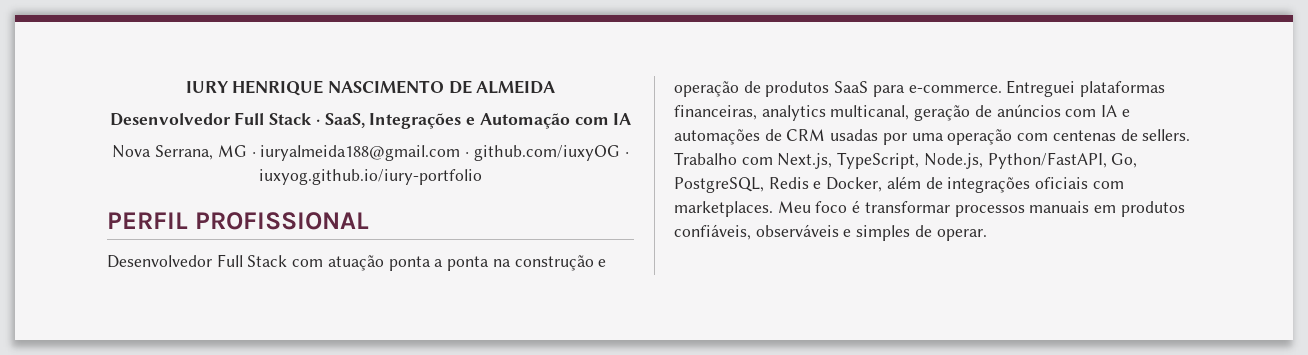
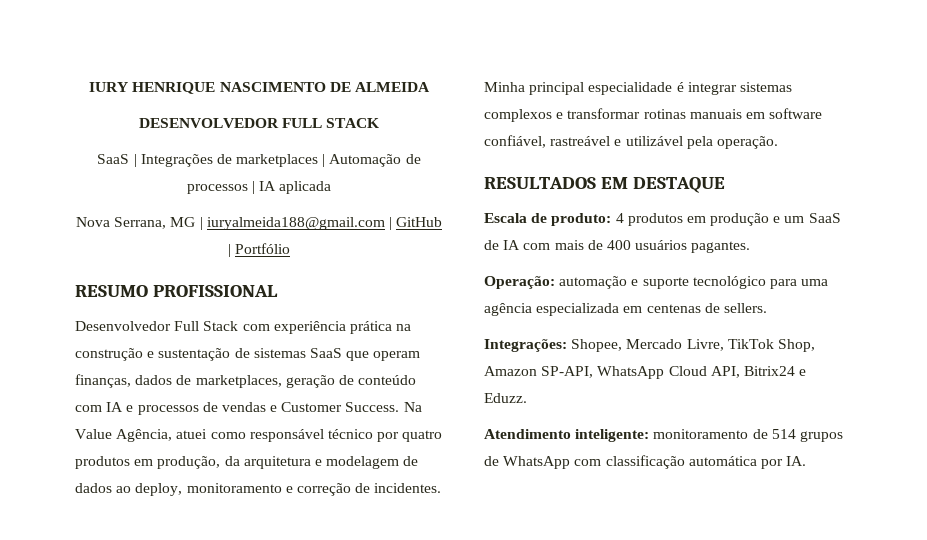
[109,112,632,129] Desenvolvedor Full Stack · SaaS, Integrações e Automação com IA -> [138,118,380,128] [97,154,421,167] [186,181,332,194] DESENVOLVEDOR FULL STACK // SaaS | Integrações de marketplaces | Automação de processos | IA aplicada
[251,145,629,161] [259,169,482,185] [107,212,188,229] · iuryalmeida188@gmail.com · github.com/iuxyOG · iuxyog.github.io/iury-portfolio // PERFIL -> [199,217,443,230] [227,243,291,257] [75,285,148,297] | iuryalmeida188@gmail.com | GitHub | Portfólio // RESUMO
[327,255,607,271] [674,80,1166,97] [674,105,910,121] atuação ponta a ponta na construção e operação de produtos SaaS para e-commerce. Entreguei plataformas financeiras, analytics multicanal, -> [273,321,412,334] [75,348,421,361] [75,374,282,388] experiência prática na construção e sustentação de sistemas SaaS que operam finanças, dados de marketplaces,
[996,104,1061,117] anúncios -> [358,375,417,385] conteúdo
[674,129,1191,145] [674,152,1138,169] [674,176,1124,193] [674,200,1185,217] [674,224,987,241] automações de CRM usadas por uma operação com centenas de sellers. Trabalho com Next.js, TypeScript, Node.js, Python/FastAPI, Go, PostgreSQL, Redis e Docker, além de integrações oficiais com marketplaces. Meu foco é transformar processos manuais em produtos confiáveis, observáveis e simples de operar. -> [137,402,422,415] [75,429,443,442] [75,456,419,469] [75,483,442,496] [484,82,792,95] [484,108,823,122] [484,135,778,149] [484,177,725,193] [484,213,841,226] [484,240,751,253] [484,276,829,289] [484,303,767,316] [484,339,815,352] [484,366,807,379] [484,393,527,403] [484,429,843,442] [484,455,807,469] processos de vendas e Customer Success. Na Value Agência, atuei como responsável técnico por quatro produtos em produção, da arquitetura e modelagem de dados ao deploy, monitoramento e correção de incidentes. Minha principal especialidade é integrar sistemas complexos e transformar rotinas manuais em software confiável, rastreável e utilizável pela operação. // RESULTADOS EM DESTAQUE // Escala de produto: 4 produtos em produção e um SaaS de IA com mais de 400 usuários pagantes. // Operação: automação e suporte tecnológico para uma agência especializada em centenas de sellers. // Integrações: Shopee, Mercado Livre, TikTok Shop, Amazon SP-API, WhatsApp Cloud API, Bitrix24 e Eduzz. // Atendimento inteligente: monitoramento de 514 grupos de WhatsApp com classificação automática por IA.

